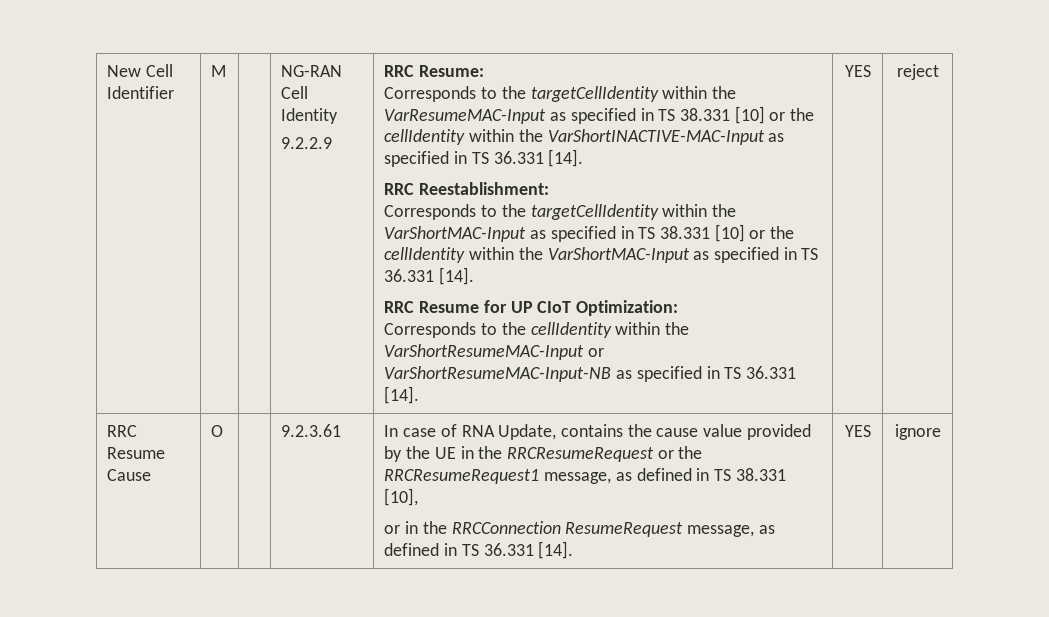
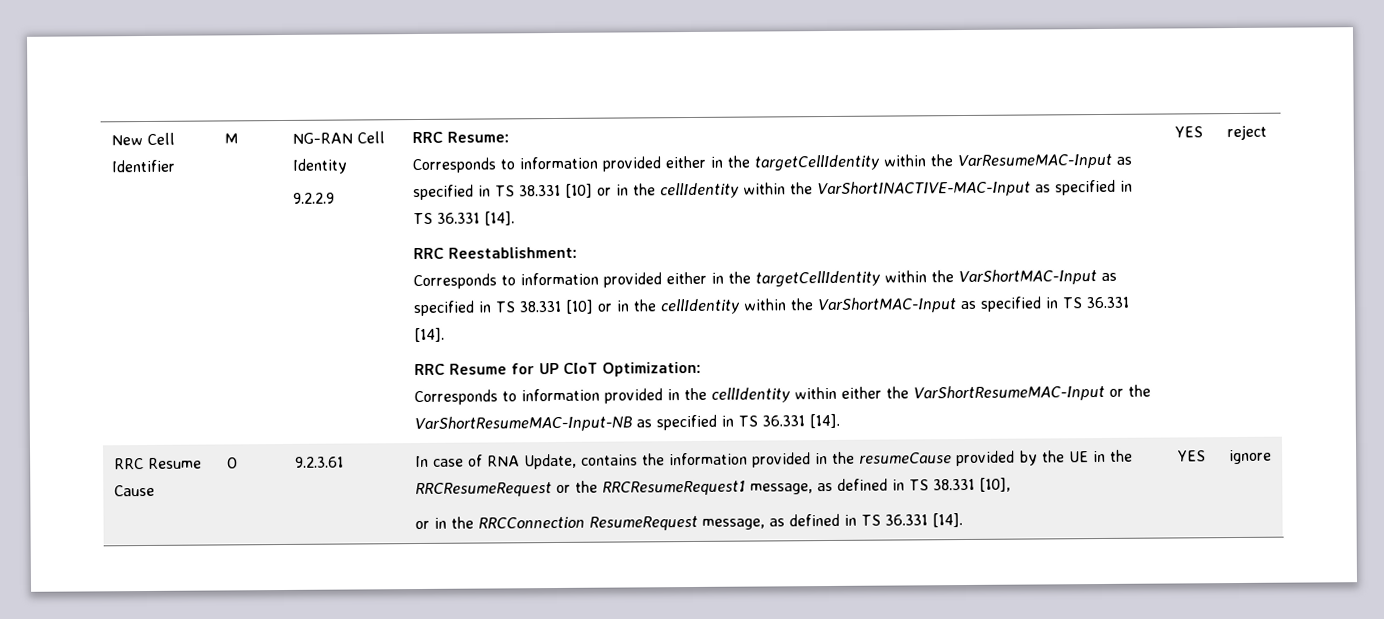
(498, 93) none -> [519,155,724,172] information provided either in
(786, 116) none -> [616,184,630,196] in
(498, 211) none -> [520,271,725,288] information provided either in
(766, 234) none -> [616,300,631,312] in
[501,322,661,338] the cellIdentity within -> [521,386,883,404] information provided in the cellIdentity within either
(605, 352) none -> [1128,384,1152,397] the
[656,424,743,437] cause value -> [669,451,953,468] information provided in the resumeCause

